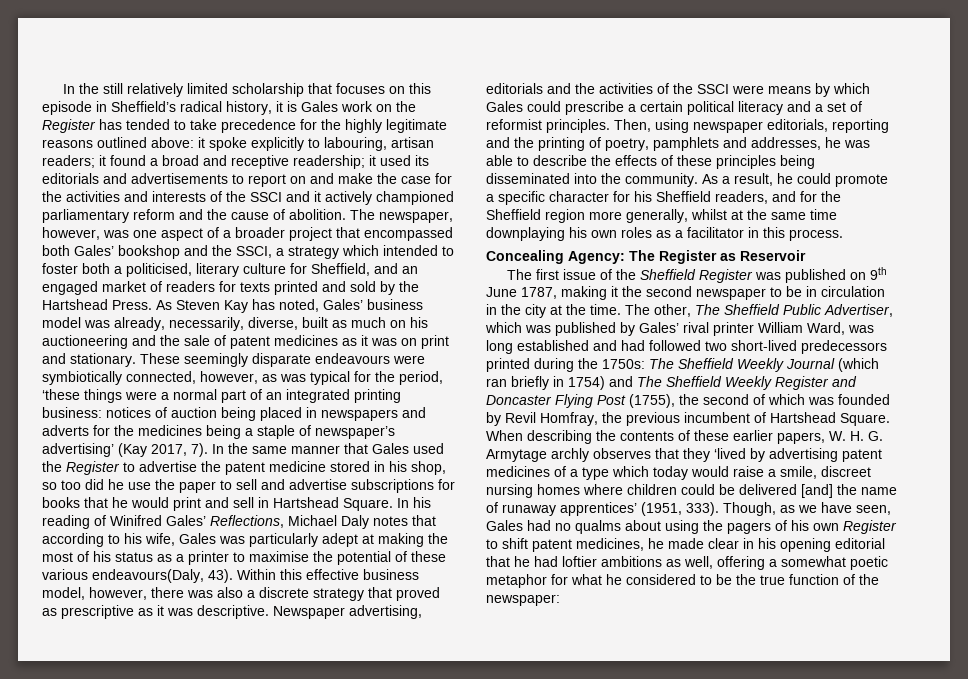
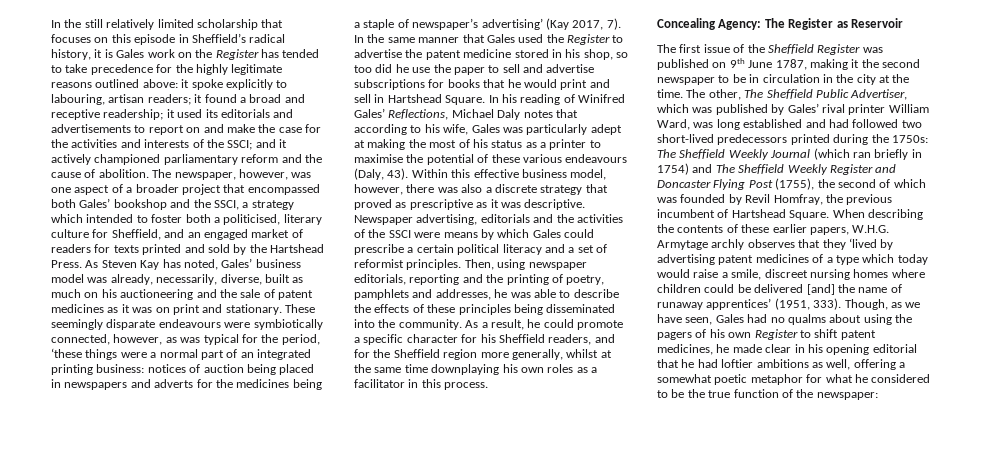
[250,192,282,202] SSCI -> [227,140,253,150] SSCI;
[92,569,204,583] endeavours(Daly, -> [565,154,628,163] [354,168,384,180] endeavours (Daly,
[829,431,883,441] W. H. G. -> [852,225,890,233] W.H.G.

